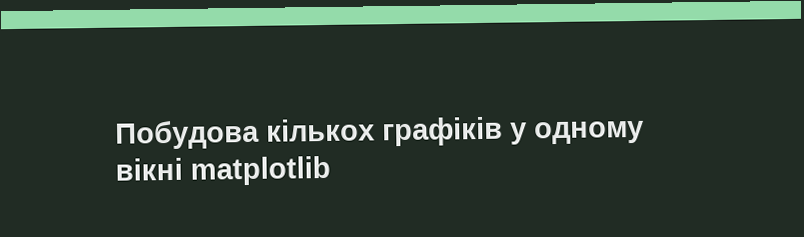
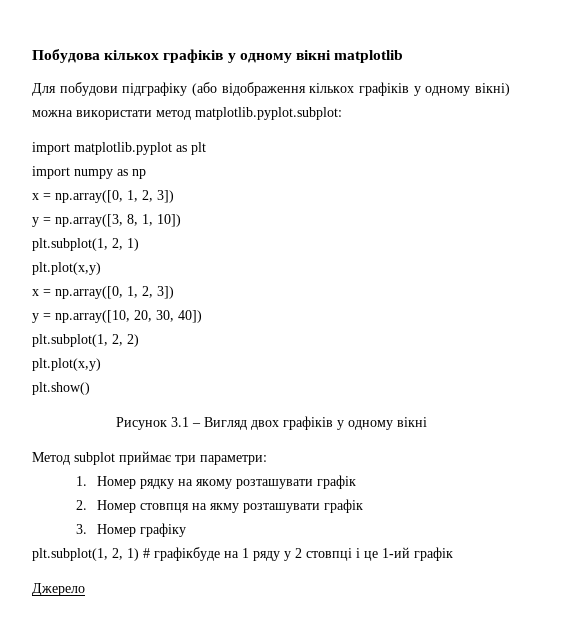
(331, 170) none -> [32,82,511,96] [32,107,342,120] [32,142,206,155] [32,166,146,179] [32,190,174,203] [32,214,181,227] [32,238,139,251] [32,262,101,275] [32,286,174,299] [32,310,202,323] [32,334,139,347] [32,358,101,371] [32,382,90,395] [115,416,427,430] [32,451,267,465] [75,475,357,489] [75,499,364,513] [75,523,187,537] [32,547,453,561] [32,583,85,596] // Для побудови підграфіку (або відображення кількох графіків у одному вікні) можна використати метод matplotlib.pyplot.subplot: // import matplotlib.pyplot as plt // import numpy as np // x = np.array([0, 1, 2, 3]) // y = np.array([3, 8, 1, 10]) // plt.subplot(1, 2, 1) // plt.plot(x,y) // x = np.array([0, 1, 2, 3]) // y = np.array([10, 20, 30, 40]) // plt.subplot(1, 2, 2) // plt.plot(x,y) // plt.show() // Рисунок 3.1 – Вигляд двох графіків у одному вікні // Метод subplot приймає три параметри: // 1. Номер рядку на якому розташувати графік // 2. Номер стовпця на якму розташувати графік // 3. Номер графіку // plt.subplot(1, 2, 1) # графікбуде на 1 ряду у 2 стовпці і це 1-ий графік // Джерело

